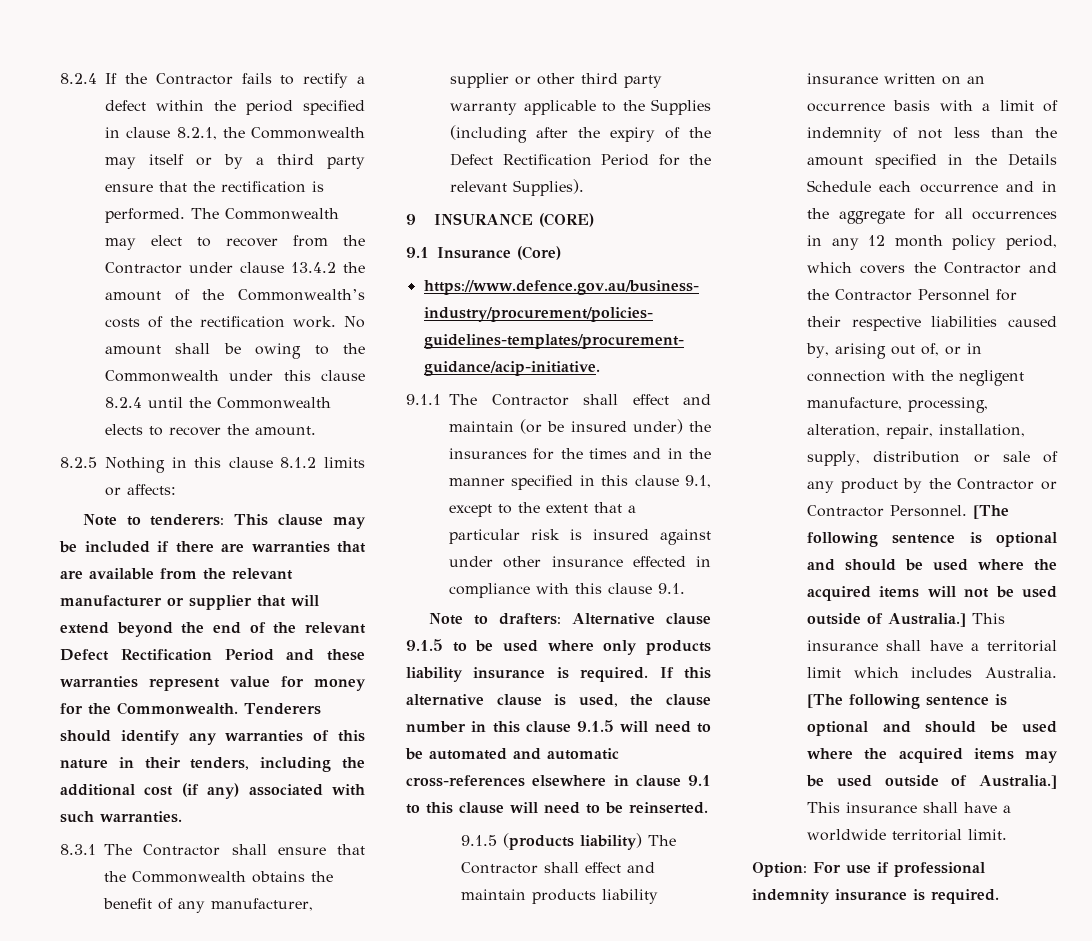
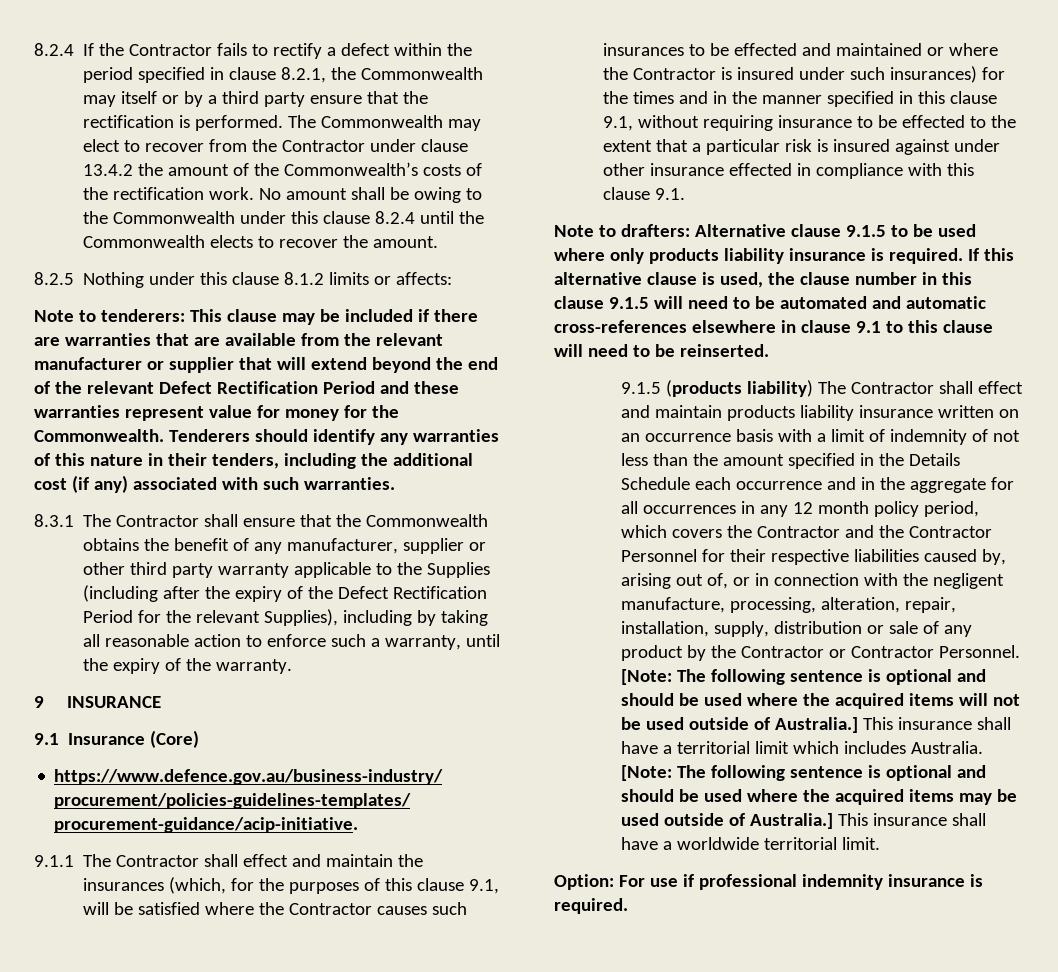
[171,457,187,468] in -> [149,272,196,285] under
[513,179,584,196] Supplies). -> [264,609,489,626] [83,634,501,650] [83,658,293,674] Supplies), including by taking all reasonable action to enforce such a warranty, until the expiry of the warranty.
[538,213,594,227] (CORE) -> (162, 702) none
[520,419,711,434] [449,448,527,459] (or be insured under) the insurances -> [398,854,424,867] [83,877,500,894] [83,902,468,915] [603,43,999,56] [603,66,978,83] the insurances (which, for the purposes of this clause 9.1, will be satisfied where the Contractor causes such insurances to be effected and maintained or where the Contractor is insured under such insurances)
[449,504,492,517] except -> [638,115,966,131] without requiring insurance to be effected
[973,505,1010,519] [The -> [620,669,706,685] [Note: The
[807,694,844,708] [The -> [620,765,706,781] [Note: The

